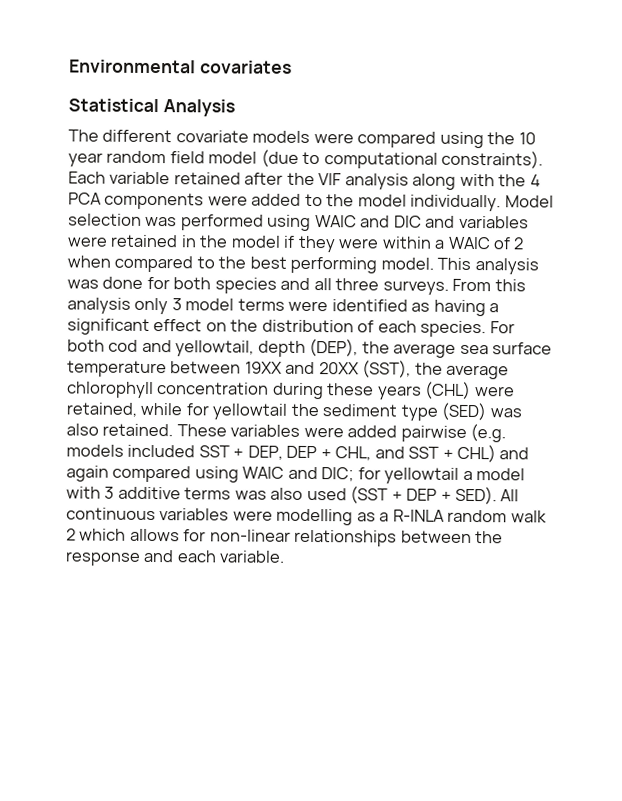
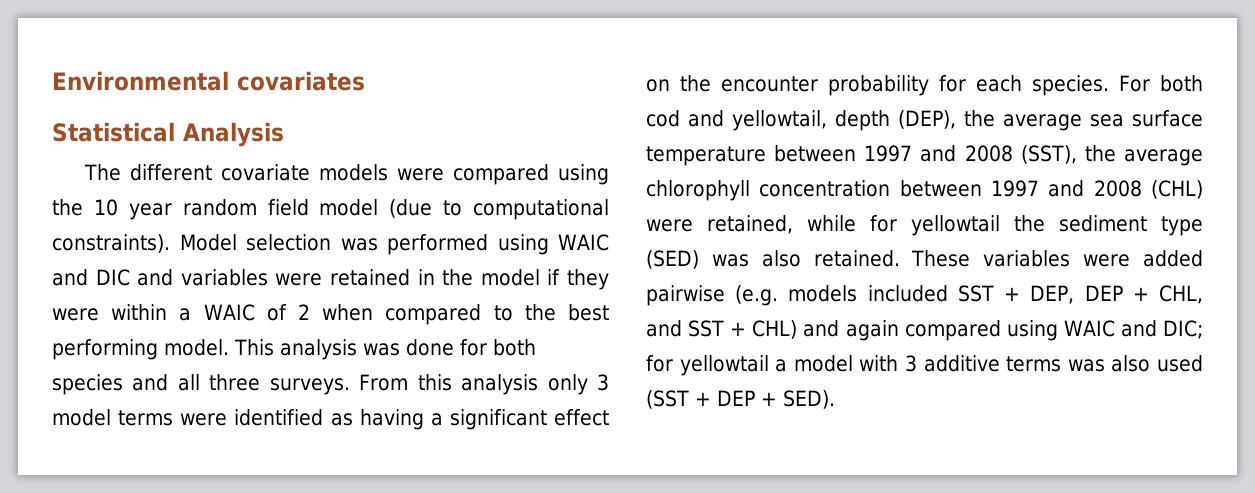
[68,171,541,190] [68,192,502,212] Each variable retained after the VIF analysis along with the 4 PCA components were added to the model individually. -> (170, 243) none
[261,319,375,333] distribution of -> [721,75,967,96] encounter probability for
[244,361,359,375] 19XX and 20XX -> [864,145,1013,162] 1997 and 2008
[272,382,422,400] during these years -> [899,180,1142,197] between 1997 and 2008
[500,489,520,502] [66,507,547,526] [66,528,504,547] [65,549,286,566] All continuous variables were modelling as a R-INLA random walk 2 which allows for non-linear relationships between the response and each variable. -> (835, 399) none

